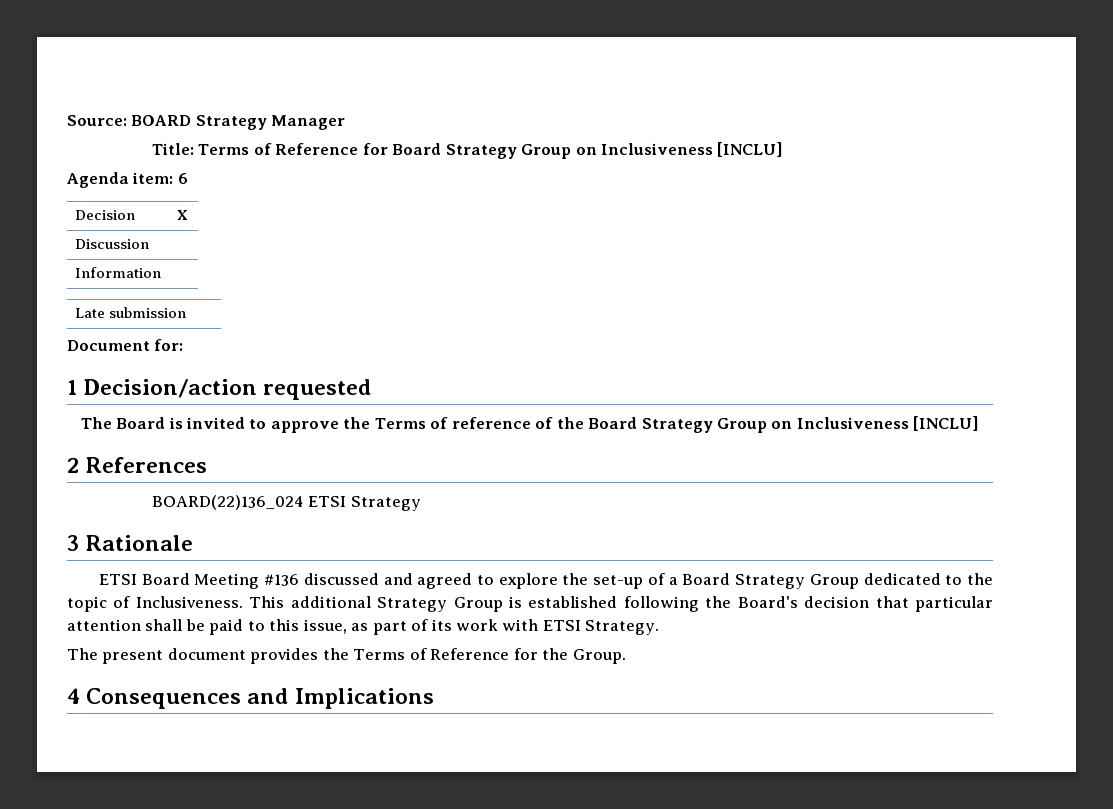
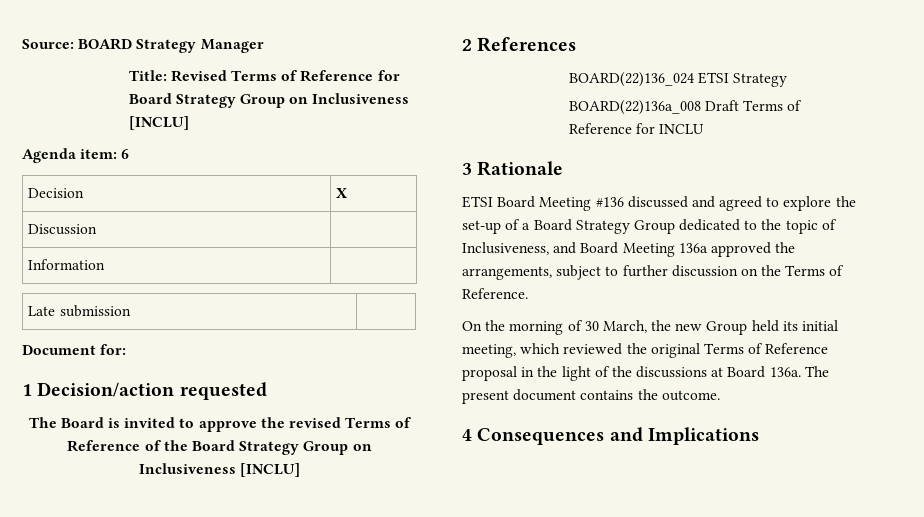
(194, 149) none -> [170,70,227,82] Revised
[374,417,531,429] Terms of reference -> [288,417,412,428] [67,440,141,452] revised Terms of Reference
(421, 503) none -> [568,100,803,115] [568,123,705,134] // BOARD(22)136a_008 Draft Terms of Reference for INCLU
[135,596,994,612] [67,619,660,635] [67,648,626,664] Inclusiveness. This additional Strategy Group is established following the Board's decision that particular attention shall be paid to this issue, as part of its work with ETSI Strategy. // The present document provides the Terms of Reference for the Group. -> [462,242,796,257] [462,265,845,280] [462,288,528,299] [462,320,839,335] [462,343,829,358] [462,366,829,381] [462,389,720,404] Inclusiveness, and Board Meeting 136a approved the arrangements, subject to further discussion on the Terms of Reference. // On the morning of 30 March, the new Group held its initial meeting, which reviewed the original Terms of Reference proposal in the light of the discussions at Board 136a. The present document contains the outcome.

